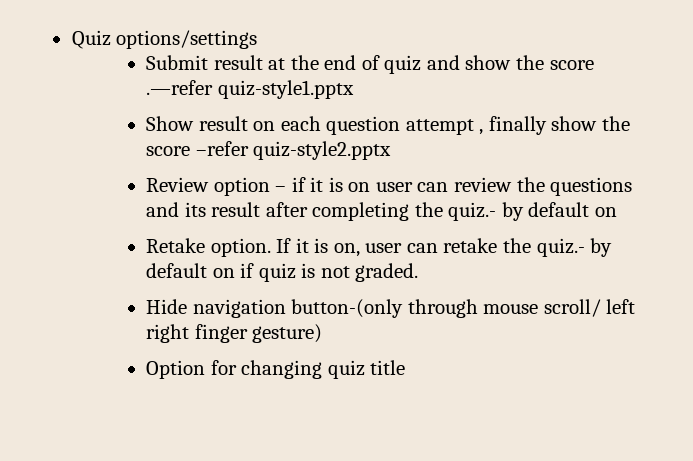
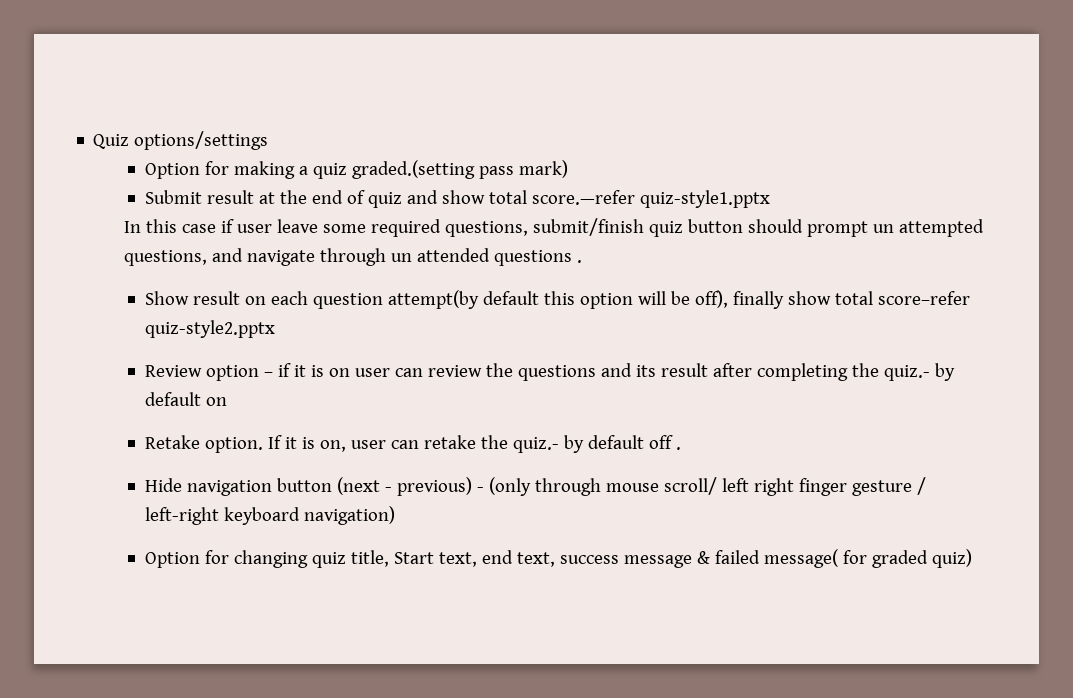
(258, 39) none -> [144,160,568,179] // Option for making a quiz graded.(setting pass mark)
[516,55,594,70] [146,80,354,99] the score .—refer quiz-style1.pptx -> [488,190,770,208] [124,218,985,237] [124,248,583,266] total score.—refer quiz-style1.pptx // In this case if user leave some required questions, submit/finish quiz button should prompt un attempted questions, and navigate through un attended questions .
[405,116,631,135] [146,141,249,156] attempt , finally show the score –refer -> [387,290,970,309] attempt(by default this option will be off), finally show total score–refer
[212,263,419,282] [146,299,404,318] on if quiz is not graded. // Hide navigation button-(only -> [648,435,681,450] [144,477,531,496] off . // Hide navigation button (next - previous) - (only
[252,324,323,343] gesture) -> [851,477,926,496] [144,506,395,525] gesture / left-right keyboard navigation)
[370,360,406,375] title -> [350,549,972,568] title, Start text, end text, success message & failed message( for graded quiz)

